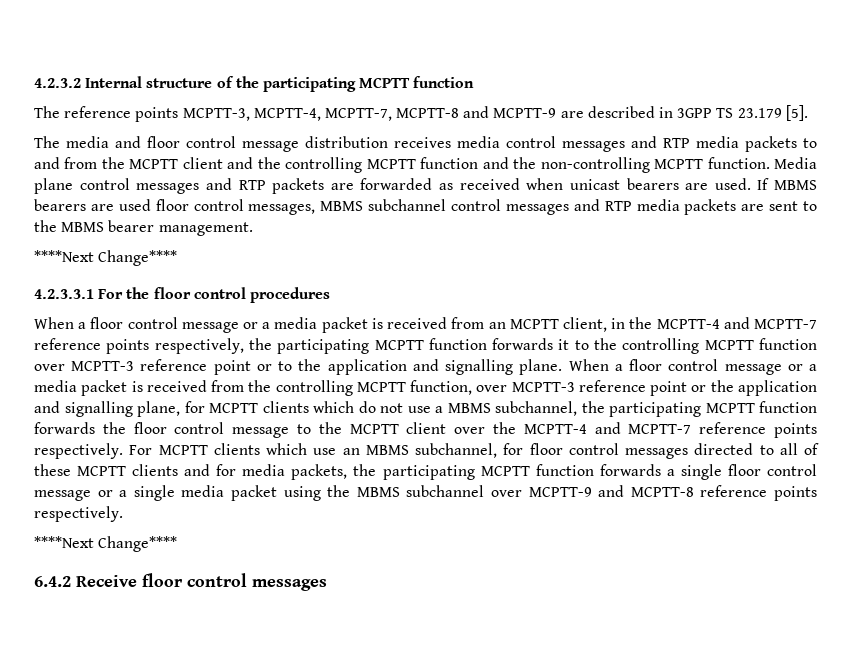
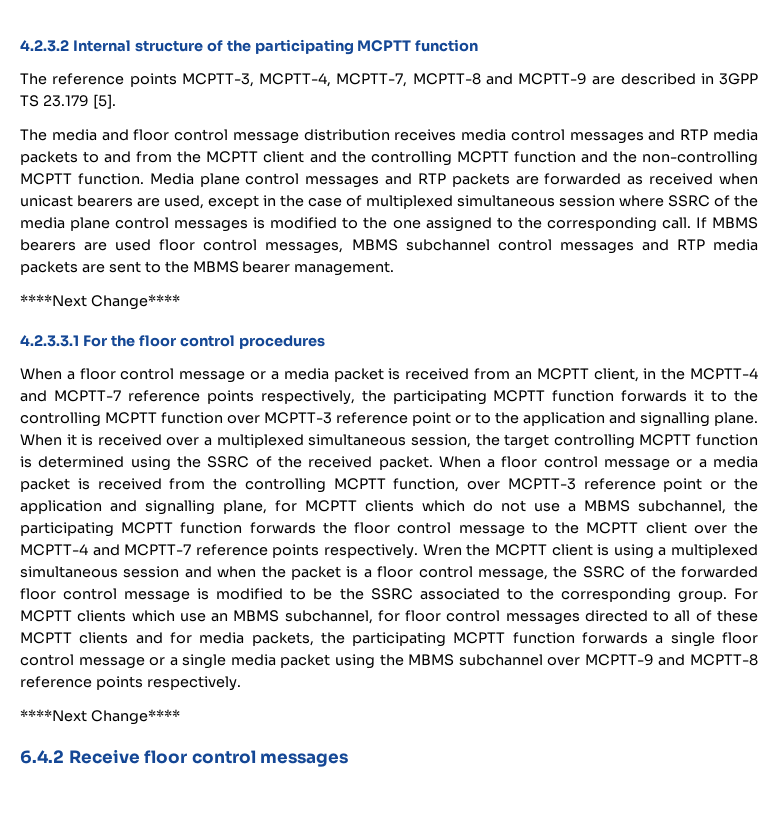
[714,178,751,190] used. -> [164,195,758,209] [20,217,691,232] used, except in the case of multiplexed simultaneous session where SSRC of the media plane control messages is modified to the one assigned to the corresponding call.
(609, 365) none -> [66,434,759,449] [20,456,481,471] it is received over a multiplexed simultaneous session, the target controlling MCPTT function is determined using the SSRC of the received packet. When
(123, 451) none -> [422,544,759,559] [20,566,758,581] [20,588,727,603] Wren the MCPTT client is using a multiplexed simultaneous session and when the packet is a floor control message, the SSRC of the forwarded floor control message is modified to be the SSRC associated to the corresponding group.

